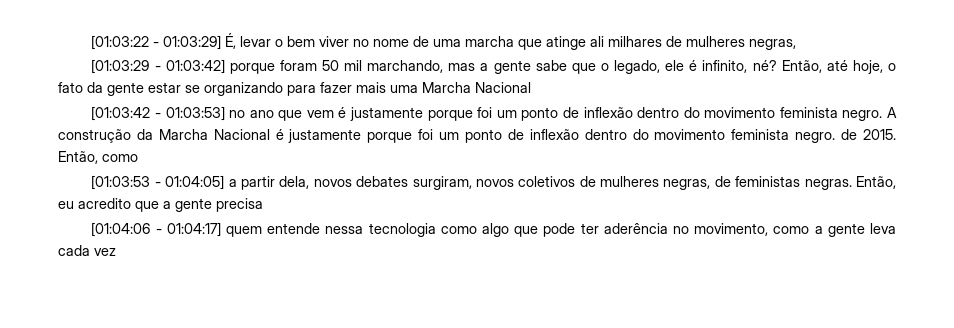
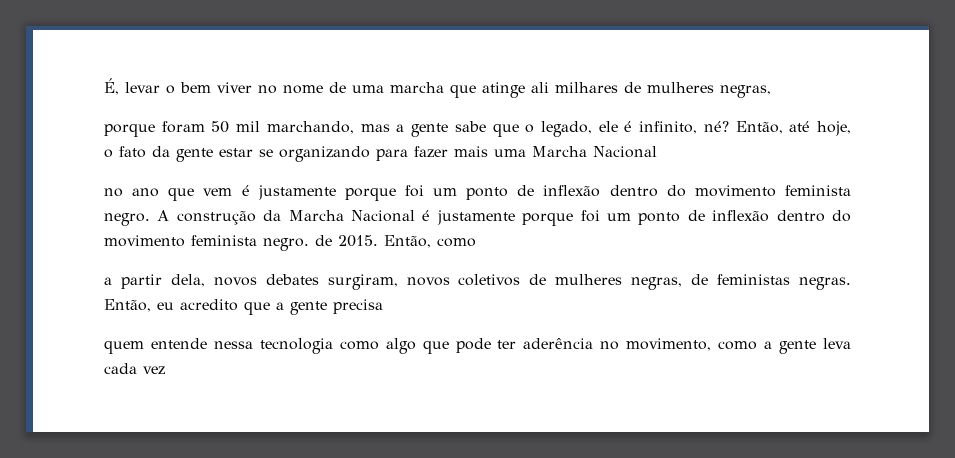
[91,35,222,50] [01:03:22 - 01:03:29] -> (104, 86) none
[91,59,225,74] [01:03:29 - 01:03:42] -> (771, 91) none
[91,106,225,121] [01:03:42 - 01:03:53] -> (657, 152) none
[91,175,225,190] [01:03:53 - 01:04:05] -> (476, 242) none
[91,222,221,237] [01:04:06 - 01:04:17] -> (383, 306) none

